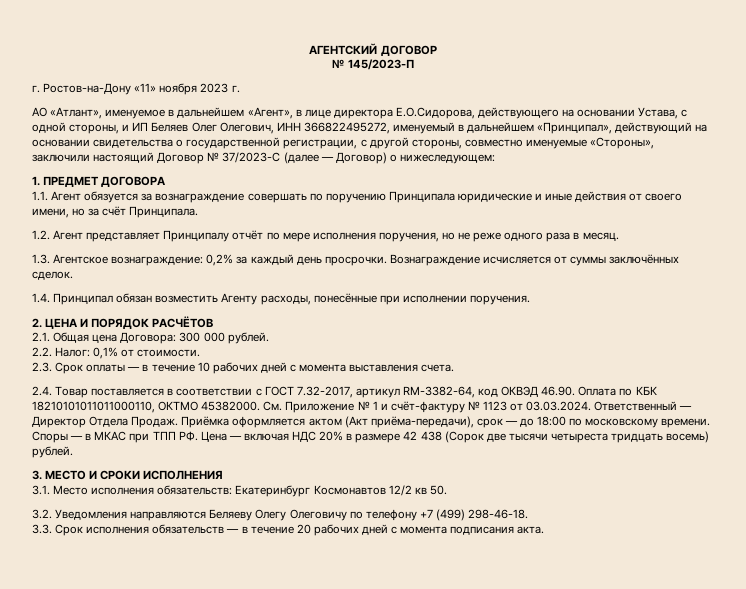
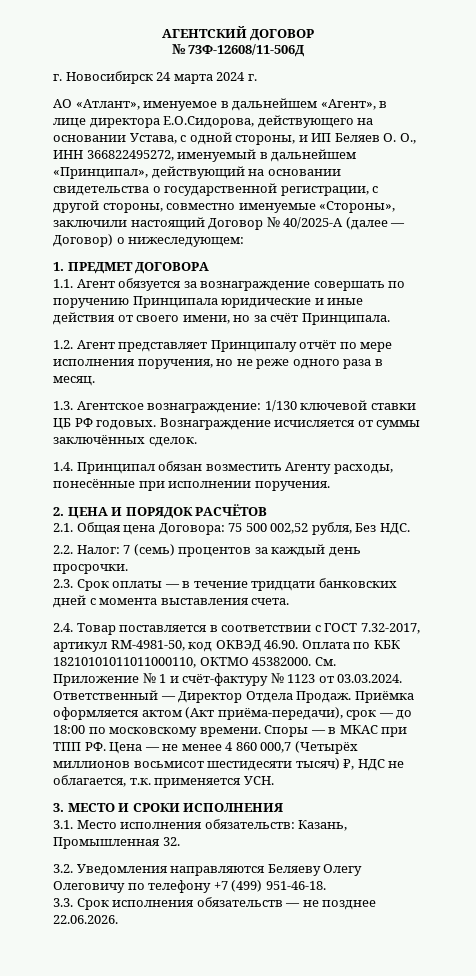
[347,59,414,70] [32,83,229,95] 145/2023-П // г. Ростов-на-Дону «11» ноября 2023 -> [188,44,305,57] [53,71,246,84] 73Ф-12608/11-506Д // г. Новосибирск 24 марта 2024
[191,122,274,134] Олег Олегович, -> [383,133,416,144] О. О.,
[222,152,281,163] 37/2023-С -> [283,217,344,229] 40/2025-А
[206,254,387,266] 0,2% за каждый день просрочки. -> [264,400,416,412] [53,418,157,430] 1/130 ключевой ставки ЦБ РФ годовых.
[179,332,269,344] [32,347,201,359] 300 000 рублей. // 2.2. Налог: 0,1% от стоимости. -> [228,522,410,535] [53,544,361,557] [53,564,128,574] 75 500 002,52 рубля, Без НДС. // 2.2. Налог: 7 (семь) процентов за каждый день просрочки.
[197,362,258,374] 10 рабочих -> [251,578,397,591] тридцати банковских
[402,386,475,398] RM-3382-64, -> [110,640,185,651] RM-4981-50,
[243,431,710,443] [32,446,73,458] включая НДС 20% в размере 42 438 (Сорок две тысячи четыреста тридцать восемь) рублей. -> [162,741,358,754] [53,758,405,771] [53,775,274,788] не менее 4 860 000,7 (Четырёх миллионов восьмисот шестидесяти тысяч) ₽, НДС не облагается, т.к. применяется УСН.
[235,485,447,497] Екатеринбург Космонавтов 12/2 кв 50. -> [298,820,348,831] [53,837,180,849] Казань, Промышленная 32.
[468,509,529,519] 298-46-18. -> [265,881,326,890] 951-46-18.
[241,524,545,536] в течение 20 рабочих дней с момента подписания акта. -> [302,900,377,910] [53,915,118,924] не позднее 22.06.2026.

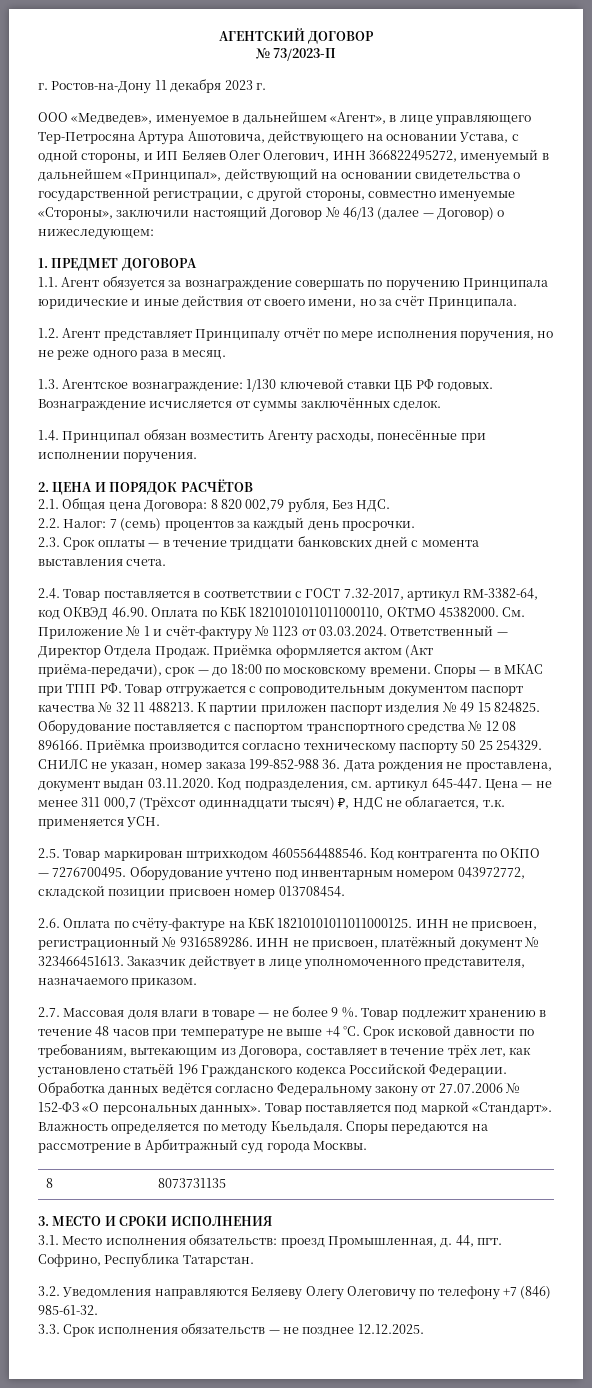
[188,44,305,57] [53,71,246,84] 73Ф-12608/11-506Д // г. Новосибирск 24 марта 2024 -> [273,48,337,61] [38,79,253,94] 73/2023-П // г. Ростов-на-Дону 11 декабря 2023
[53,99,140,110] АО «Атлант», -> [38,112,153,125] ООО «Медведев»,
[89,116,255,128] директора Е.О.Сидорова, -> [435,115,531,126] [38,131,265,145] управляющего Тер-Петросяна Артура Ашотовича,
[383,133,416,144] О. О., -> [228,150,330,162] Олег Олегович,
[283,217,344,229] 40/2025-А -> [342,207,374,220] 46/13
[228,523,309,534] 75 500 002,52 -> [210,499,285,511] 8 820 002,79
[110,640,185,651] RM-4981-50, -> [463,588,539,600] RM-3382-64,
[109,741,358,754] [53,761,293,771] Цена — не менее 4 860 000,7 (Четырёх миллионов восьмисот шестидесяти -> [125,684,523,697] [38,702,540,715] [38,720,516,735] [38,740,542,754] [38,759,552,773] [38,778,552,792] [38,797,288,810] Товар отгружается с сопроводительным документом паспорт качества № 32 11 488213. К партии приложен паспорт изделия № 49 15 824825. Оборудование поставляется с паспортом транспортного средства № 12 08 896166. Приёмка производится согласно техническому паспорту 50 25 254329. СНИЛС не указан, номер заказа 199-852-988 36. Дата рождения не проставлена, документ выдан 03.11.2020. Код подразделения, см. артикул 645-447. Цена — не менее 311 000,7 (Трёхсот одиннадцати
(274, 780) none -> [38,848,540,861] [38,866,525,881] [38,885,345,899] [38,918,538,932] [38,936,539,951] [38,955,526,970] [38,977,198,988] [38,1006,547,1020] [38,1025,534,1040] [38,1044,532,1058] [37,1063,508,1078] [38,1082,520,1097] [38,1101,552,1115] [38,1121,488,1135] [38,1139,367,1154] [45,1178,53,1188] [157,1178,226,1188] // 2.5. Товар маркирован штрихкодом 4605564488546. Код контрагента по ОКПО — 7276700495. Оборудование учтено под инвентарным номером 043972772, складской позиции присвоен номер 013708454. // 2.6. Оплата по счёту-фактуре на КБК 18210101011011000125. ИНН не присвоен, регистрационный № 9316589286. ИНН не присвоен, платёжный документ № 323466451613. Заказчик действует в лице уполномоченного представителя, назначаемого приказом. // 2.7. Массовая доля влаги в товаре — не более 9 %. Товар подлежит хранению в течение 48 часов при температуре не выше +4 °C. Срок исковой давности по требованиям, вытекающим из Договора, составляет в течение трёх лет, как установлено статьёй 196 Гражданского кодекса Российской Федерации. Обработка данных ведётся согласно Федеральному закону от 27.07.2006 № 152-ФЗ «О персональных данных». Товар поставляется под маркой «Стандарт». Влажность определяется по методу Кьельдаля. Споры передаются на рассмотрение в Арбитражный суд города Москвы. // 8 | 8073731135
[298,820,348,831] [53,837,180,849] Казань, Промышленная 32. -> [280,1235,502,1248] [38,1253,254,1268] проезд Промышленная, д. 44, пгт. Софрино, Республика Татарстан.
[231,880,326,892] (499) 951-46-18. -> [520,1286,552,1299] [38,1305,98,1315] (846) 985-61-32.
[53,915,118,924] 22.06.2026. -> [357,1324,424,1334] 12.12.2025.

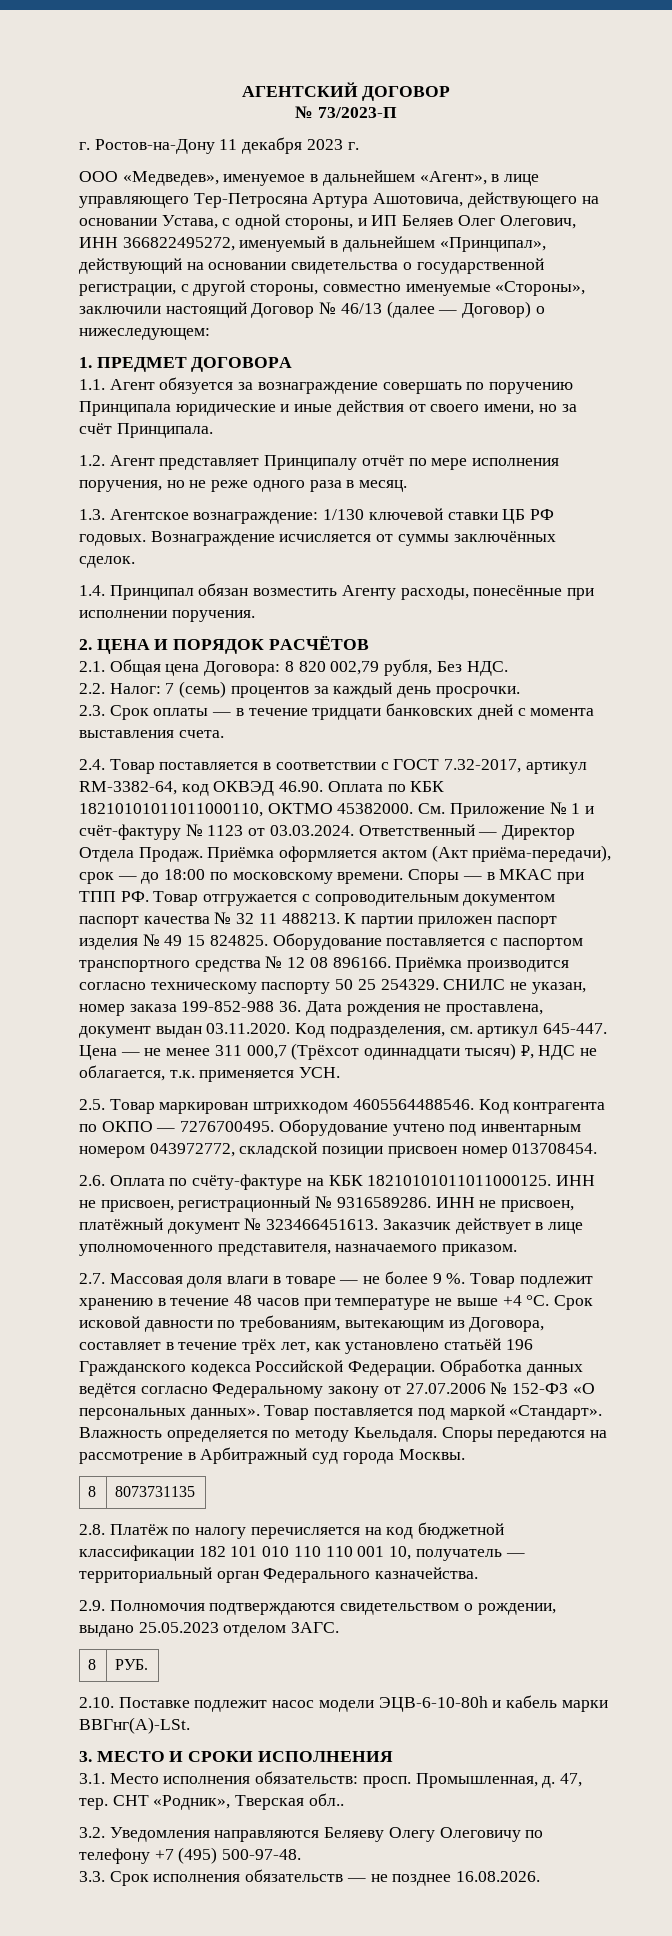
(226, 1183) none -> [79,1522,505,1539] [79,1545,525,1561] [79,1567,479,1583] [79,1600,556,1615] [79,1622,340,1637] [88,1659,97,1670] [115,1659,149,1670] [79,1695,608,1712] [79,1717,190,1734] // 2.8. Платёж по налогу перечисляется на код бюджетной классификации 182 101 010 110 110 001 10, получатель — территориальный орган Федерального казначейства. // 2.9. Полномочия подтверждаются свидетельством о рождении, выдано 25.05.2023 отделом ЗАГС. // 8 | РУБ. // 2.10. Поставке подлежит насос модели ЭЦВ-6-10-80h и кабель марки ВВГнг(А)-LSt.
[280,1238,325,1248] проезд -> [362,1776,411,1788] просп.
[455,1235,502,1247] [38,1253,254,1268] 44, пгт. Софрино, Республика Татарстан. -> [560,1773,583,1787] [79,1793,344,1810] 47, тер. СНТ «Родник», Тверская обл..
[520,1286,552,1299] [38,1305,98,1315] (846) 985-61-32. -> [178,1847,302,1864] (495) 500-97-48.
[357,1324,424,1334] 12.12.2025. -> [456,1871,541,1882] 16.08.2026.

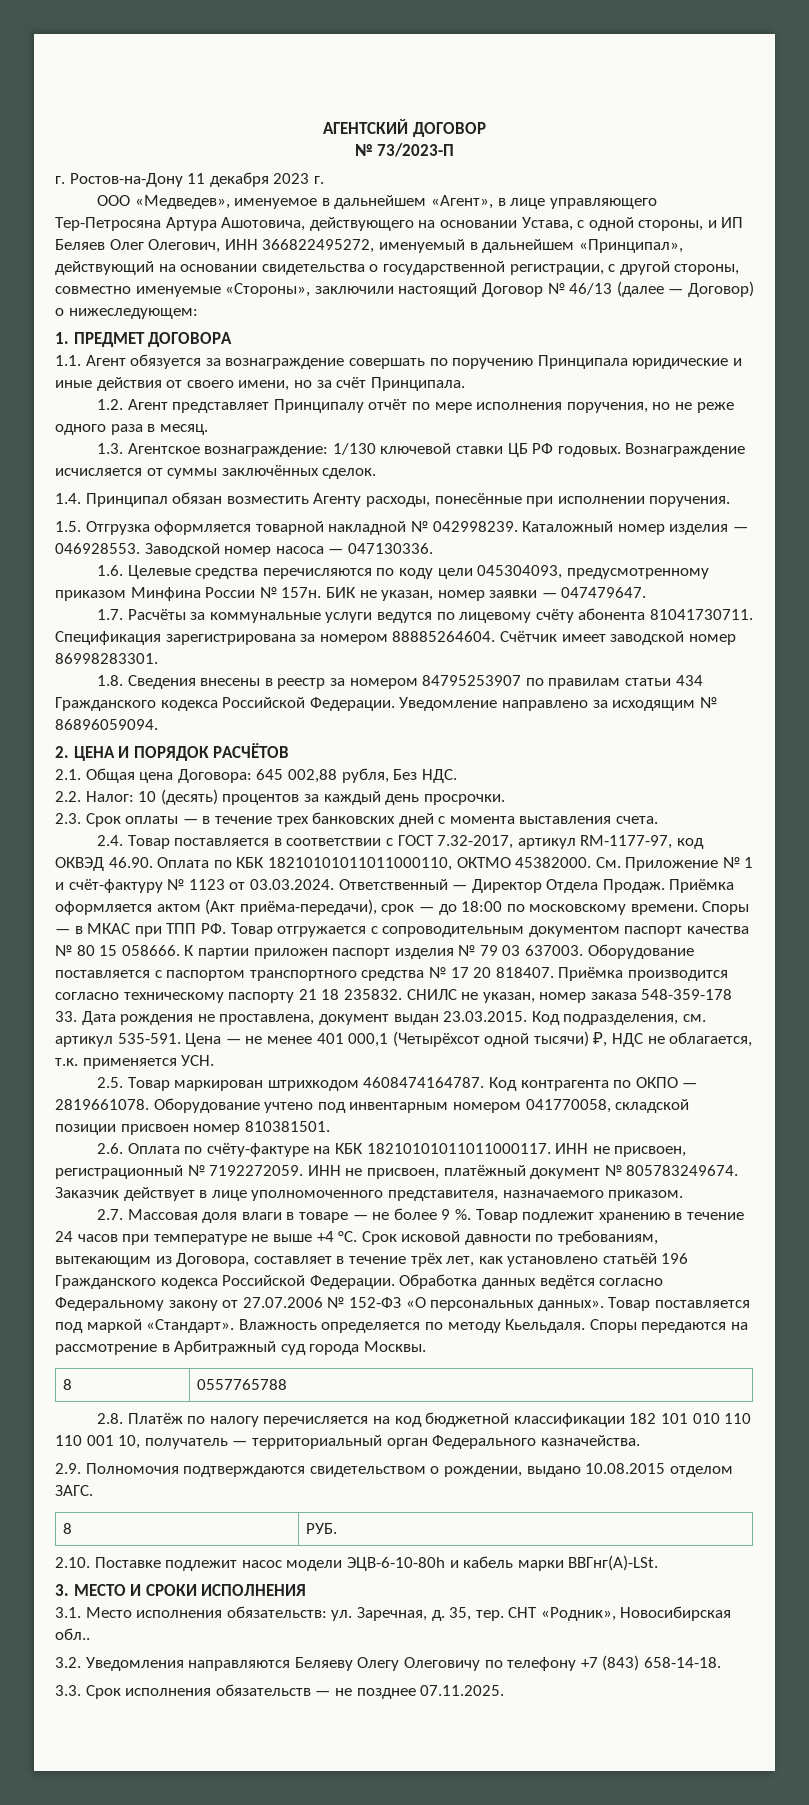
(255, 616) none -> [55,521,748,535] [55,543,433,557] [97,565,709,579] [55,587,647,601] [97,608,754,623] [55,631,736,645] [55,653,158,664] [97,675,703,689] [55,697,717,711] [55,719,158,730] // 1.5. Отгрузка оформляется товарной накладной № 042998239. Каталожный номер изделия — 046928553. Заводской номер насоса — 047130336. // 1.6. Целевые средства перечисляются по коду цели 045304093, предусмотренному приказом Минфина России № 157н. БИК не указан, номер заявки — 047479647. // 1.7. Расчёты за коммунальные услуги ведутся по лицевому счёту абонента 81041730711. Спецификация зарегистрирована за номером 88885264604. Счётчик имеет заводской номер 86998283301. // 1.8. Сведения внесены в реестр за номером 84795253907 по правилам статьи 434 Гражданского кодекса Российской Федерации. Уведомление направлено за исходящим № 86896059094.
[284,661,380,675] 8 820 002,79 -> [256,769,337,783] 645 002,88
[165,681,227,698] 7 (семь) -> [138,789,218,805] 10 (десять)
[312,708,382,720] тридцати -> [276,816,309,827] трех
[79,781,177,795] RM-3382-64, -> [580,835,673,849] RM-1177-97,
[236,913,340,924] 32 11 488213. -> [76,945,180,956] 80 15 058666.
[164,935,268,946] 49 15 824825. -> [479,945,584,956] 79 03 637003.
[287,957,391,968] 12 08 896166. -> [450,967,554,978] 17 20 818407.
[335,979,439,990] 50 25 254329. -> [298,989,402,1000] 21 18 235832.
[181,1001,302,1012] 199-852-988 36. -> [641,989,733,1000] [55,1011,77,1022] 548-359-178 33.
[206,1023,291,1034] 03.11.2020. -> [443,1011,528,1022] 23.03.2015.
[543,1023,608,1034] 645-447. -> [117,1033,181,1044] 535-591.
[214,1043,516,1060] 311 000,7 (Трёхсот одиннадцати тысяч) -> [316,1031,589,1047] 401 000,1 (Четырёхсот одной тысячи)
[352,1099,474,1110] 4605564488546. -> [363,1077,485,1088] 4608474164787.
[180,1121,275,1132] 7276700495. -> [55,1099,149,1110] 2819661078.
[149,1143,235,1157] 043972772, -> [525,1099,611,1113] 041770058,
[512,1143,598,1154] 013708454. -> [244,1121,330,1132] 810381501.
[367,1175,552,1186] 18210101011011000125. -> [366,1143,551,1154] 18210101011011000117.
[336,1197,431,1208] 9316589286. -> [209,1165,304,1176] 7192272059.
[266,1219,379,1230] 323466451613. -> [626,1165,739,1176] 805783249674.
[234,1295,253,1306] 48 -> [55,1231,73,1242] 24
[115,1486,196,1497] 8073731135 -> [196,1379,287,1390] 0557765788
[138,1622,219,1633] 25.05.2023 -> [585,1463,666,1474] 10.08.2015
[362,1773,583,1788] просп. Промышленная, д. 47, -> [331,1607,472,1621] ул. Заречная, д. 35,
[235,1795,305,1810] Тверская -> [620,1606,732,1621] Новосибирская
[178,1847,302,1864] (495) 500-97-48. -> [602,1655,721,1671] (843) 658-14-18.
[456,1871,541,1882] 16.08.2026. -> [420,1685,505,1696] 07.11.2025.

